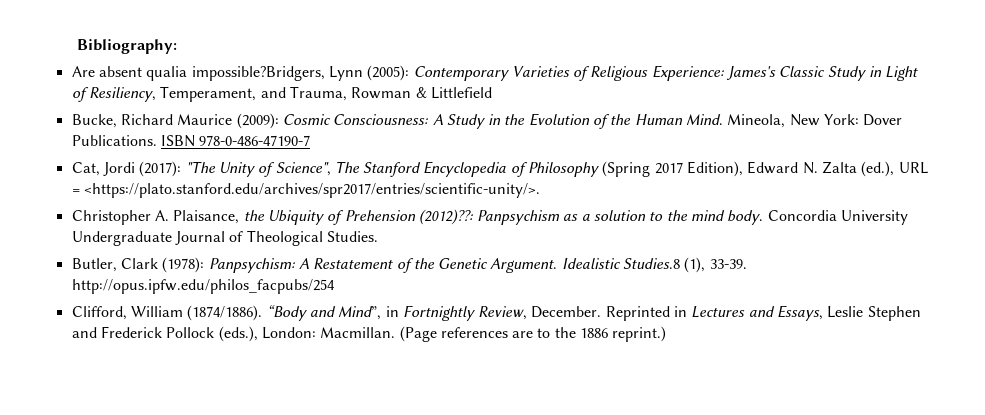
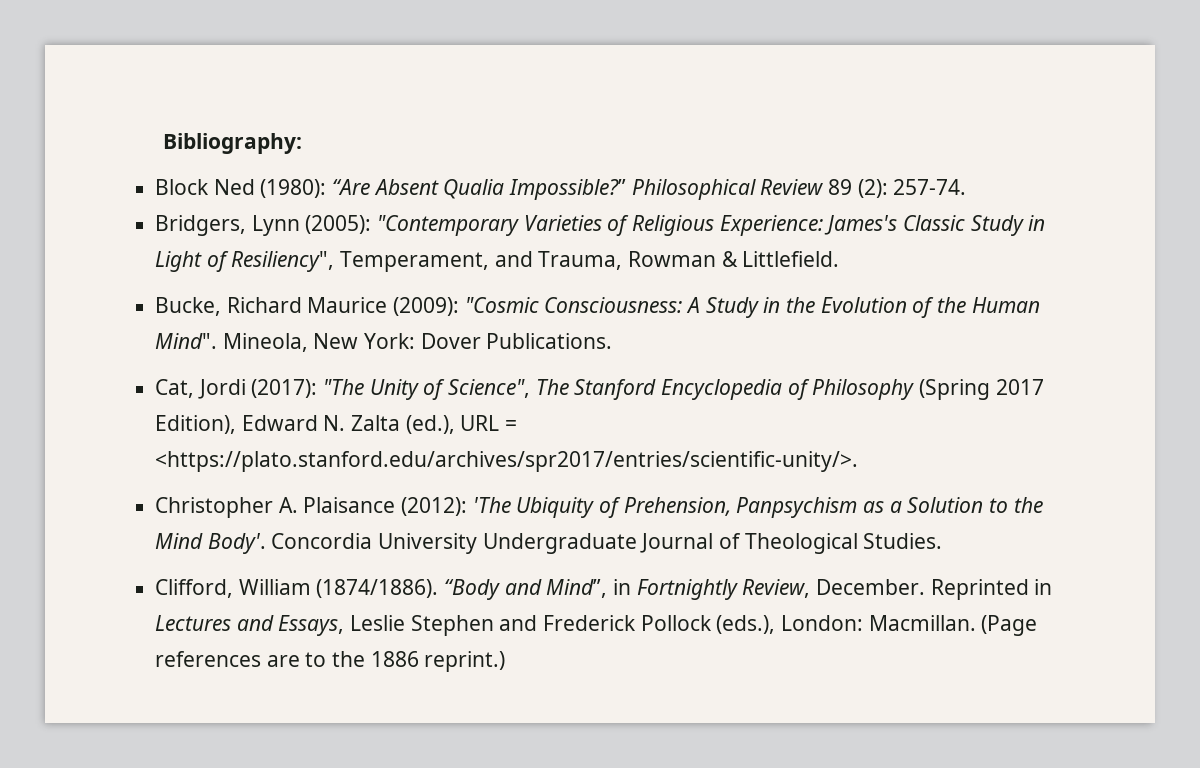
[71,66,325,81] Are absent qualia impossible?Bridgers, -> [155,179,967,200] [155,215,247,236] Block Ned (1980): “Are Absent Qualia Impossible?” Philosophical Review 89 (2): 257-74. // Bridgers,
[413,66,509,81] Contemporary -> [377,215,520,236] "Contemporary
[88,87,156,102] Resiliency, -> [231,251,335,272] Resiliency",
[430,87,492,99] Littlefield -> [742,251,840,267] Littlefield.
[282,114,331,125] Cosmic -> [464,297,539,313] "Cosmic
[686,114,724,125] Mind. -> [155,333,218,349] Mind".
[160,135,311,147] ISBN 978-0-486-47190-7 -> (613, 341) none
[173,209,473,225] Plaisance, the Ubiquity of Prehension (2012)??: -> [303,497,731,518] Plaisance (2012): 'The Ubiquity of Prehension,
[594,210,764,225] solution to the mind body. -> [907,497,1043,513] [155,533,266,554] Solution to the Mind Body'.
[71,257,747,273] [71,279,335,294] // Butler, Clark (1978): Panpsychism: A Restatement of the Genetic Argument. Idealistic Studies.8 (1), 33-39. http://opus.ipfw.edu/philos_facpubs/254 -> (943, 541) none

